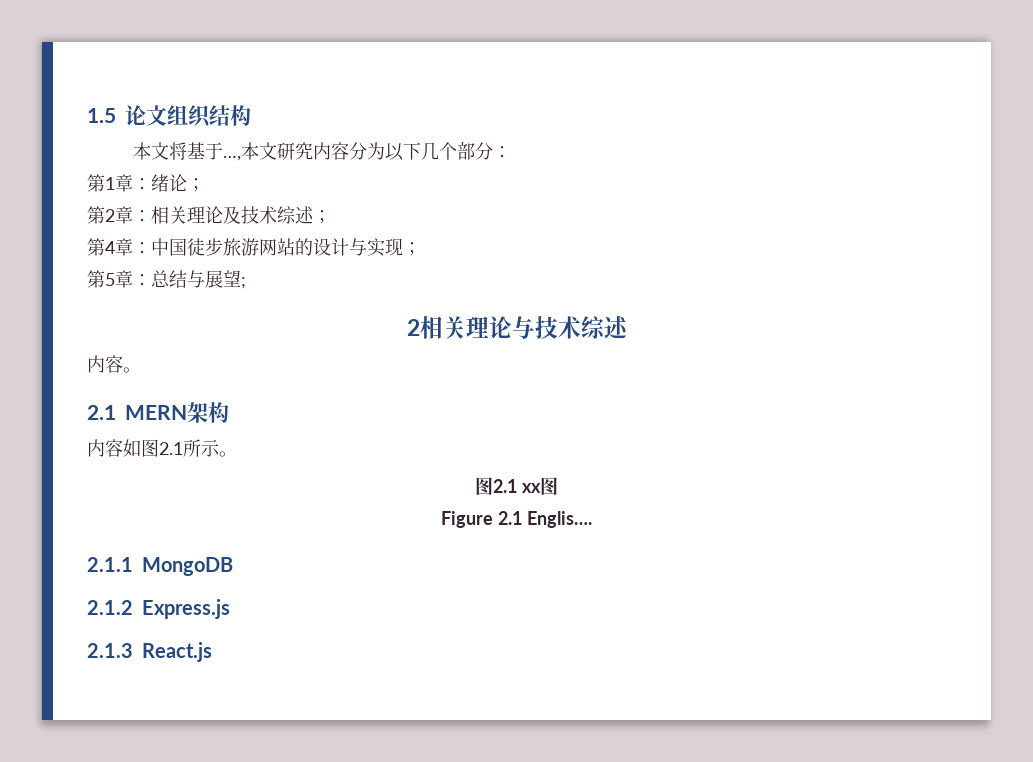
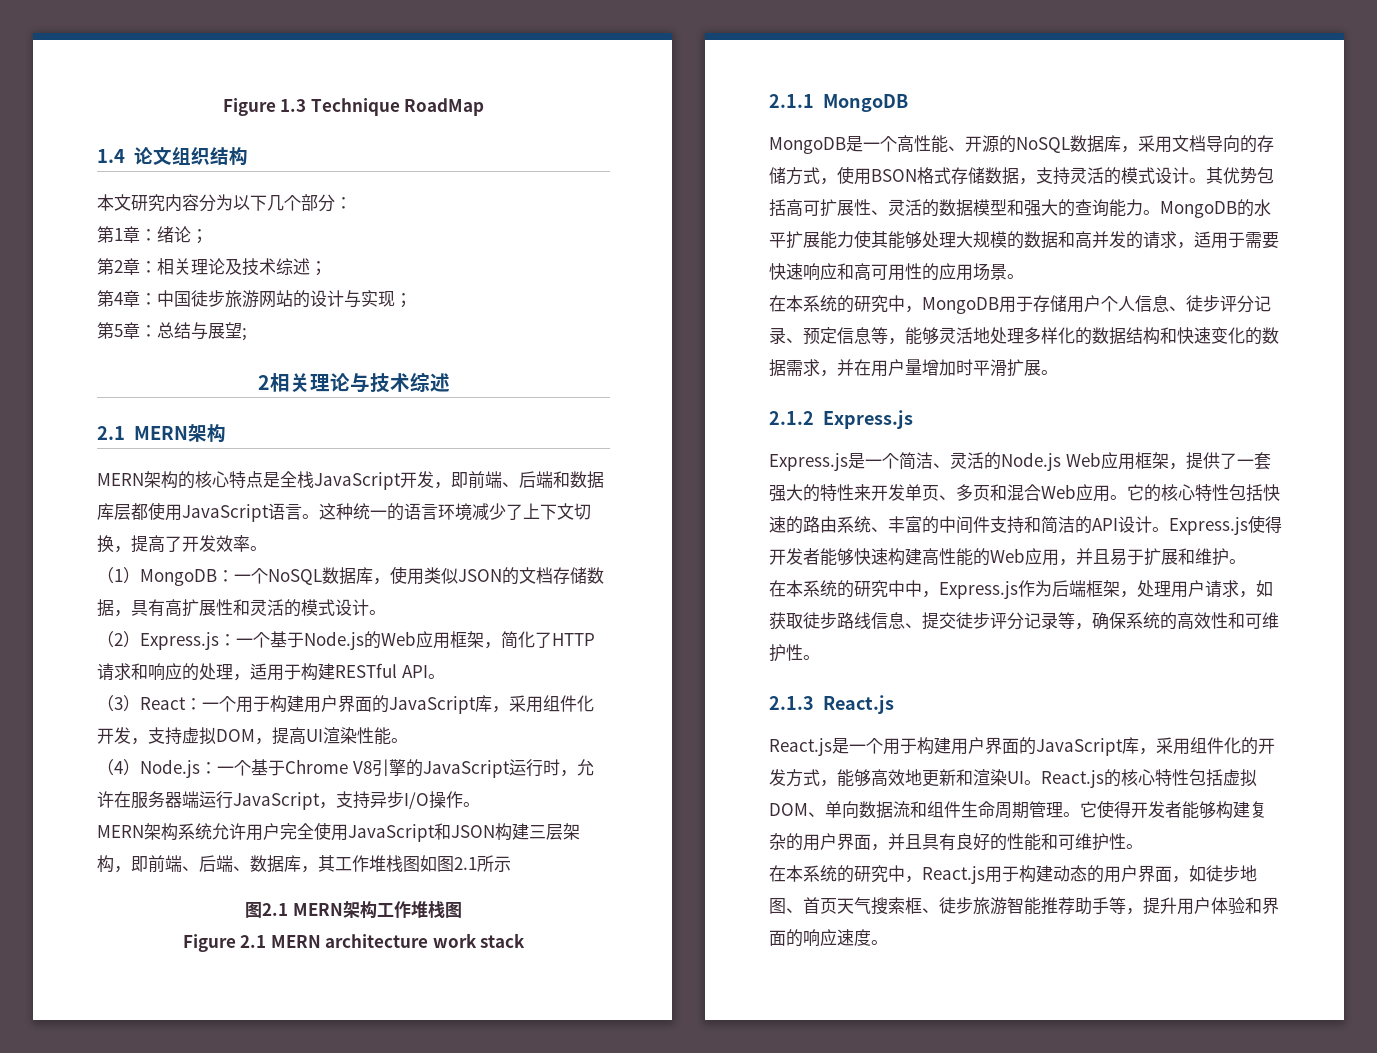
[87,108,116,123] 1.5 -> [222,98,485,116] [97,149,125,163] Figure 1.3 Technique RoadMap // 1.4
[169,142,278,161] 将基于…,本文 -> (131, 202) none
[87,355,141,373] // 内容。 -> (450, 382) none
[87,439,123,457] 内容 -> [97,471,604,490] [97,502,591,522] [97,535,267,553] [97,566,604,586] [97,599,386,617] [97,631,595,650] [97,663,445,681] [97,695,594,714] [97,727,408,745] [97,759,594,778] [97,791,480,810] [97,822,580,842] [97,855,420,873] MERN架构的核心特点是全栈JavaScript开发，即前端、后端和数据库层都使用JavaScript语言。这种统一的语言环境减少了上下文切换，提高了开发效率。 // （1）MongoDB：一个NoSQL数据库，使用类似JSON的文档存储数据，具有高扩展性和灵活的模式设计。 // （2）Express.js：一个基于Node.js的Web应用框架，简化了HTTP请求和响应的处理，适用于构建RESTful API。 // （3）React：一个用于构建用户界面的JavaScript库，采用组件化开发，支持虚拟DOM，提高UI渲染性能。 // （4）Node.js：一个基于Chrome V8引擎的JavaScript运行时，允许在服务器端运行JavaScript，支持异步I/O操作。 // MERN架构系统允许用户完全使用JavaScript和JSON构建三层架构，即前端、后端、数据库，其工作堆栈图
[219,451,237,457] [475,477,541,495] 。 // 图2.1 xx -> [245,901,445,918] // 图2.1 MERN架构工作堆栈
[527,511,592,528] [87,557,233,576] [87,599,230,619] [87,642,212,662] Englis…. // 2.1.1 MongoDB // 2.1.2 Express.js // 2.1.3 React.js -> [270,933,526,948] [769,94,908,112] [769,135,1274,154] [769,166,1274,185] [769,199,1271,218] [769,230,1279,249] [769,263,1024,281] [769,295,1271,314] [769,327,1279,345] [769,359,1058,377] [769,410,913,429] [769,452,1271,471] [769,484,1280,502] [769,515,1282,535] [769,548,1246,566] [769,580,1273,599] [769,612,1279,630] [769,644,820,662] [769,695,894,714] [769,737,1275,756] [769,769,1257,788] [769,800,1267,819] [769,833,1143,851] [769,865,1257,884] [769,897,1279,915] [769,929,888,947] MERN architecture work stack // 2.1.1 MongoDB // MongoDB是一个高性能、开源的NoSQL数据库，采用文档导向的存储方式，使用BSON格式存储数据，支持灵活的模式设计。其优势包括高可扩展性、灵活的数据模型和强大的查询能力。MongoDB的水平扩展能力使其能够处理大规模的数据和高并发的请求，适用于需要快速响应和高可用性的应用场景。 // 在本系统的研究中，MongoDB用于存储用户个人信息、徒步评分记录、预定信息等，能够灵活地处理多样化的数据结构和快速变化的数据需求，并在用户量增加时平滑扩展。 // 2.1.2 Express.js // Express.js是一个简洁、灵活的Node.js Web应用框架，提供了一套强大的特性来开发单页、多页和混合Web应用。它的核心特性包括快速的路由系统、丰富的中间件支持和简洁的API设计。Express.js使得开发者能够快速构建高性能的Web应用，并且易于扩展和维护。 // 在本系统的研究中中，Express.js作为后端框架，处理用户请求，如获取徒步路线信息、提交徒步评分记录等，确保系统的高效性和可维护性。 // 2.1.3 React.js // React.js是一个用于构建用户界面的JavaScript库，采用组件化的开发方式，能够高效地更新和渲染UI。React.js的核心特性包括虚拟DOM、单向数据流和组件生命周期管理。它使得开发者能够构建复杂的用户界面，并且具有良好的性能和可维护性。 // 在本系统的研究中，React.js用于构建动态的用户界面，如徒步地图、首页天气搜索框、徒步旅游智能推荐助手等，提升用户体验和界面的响应速度。

